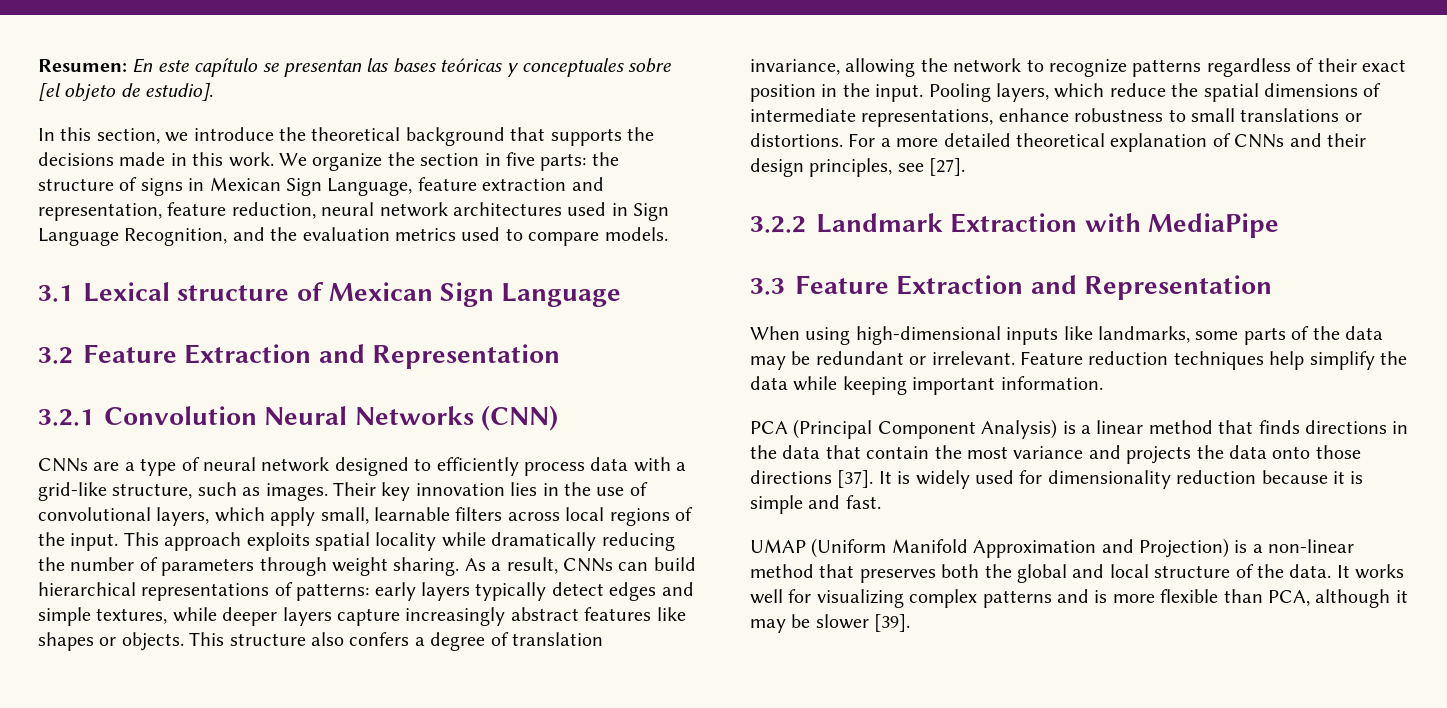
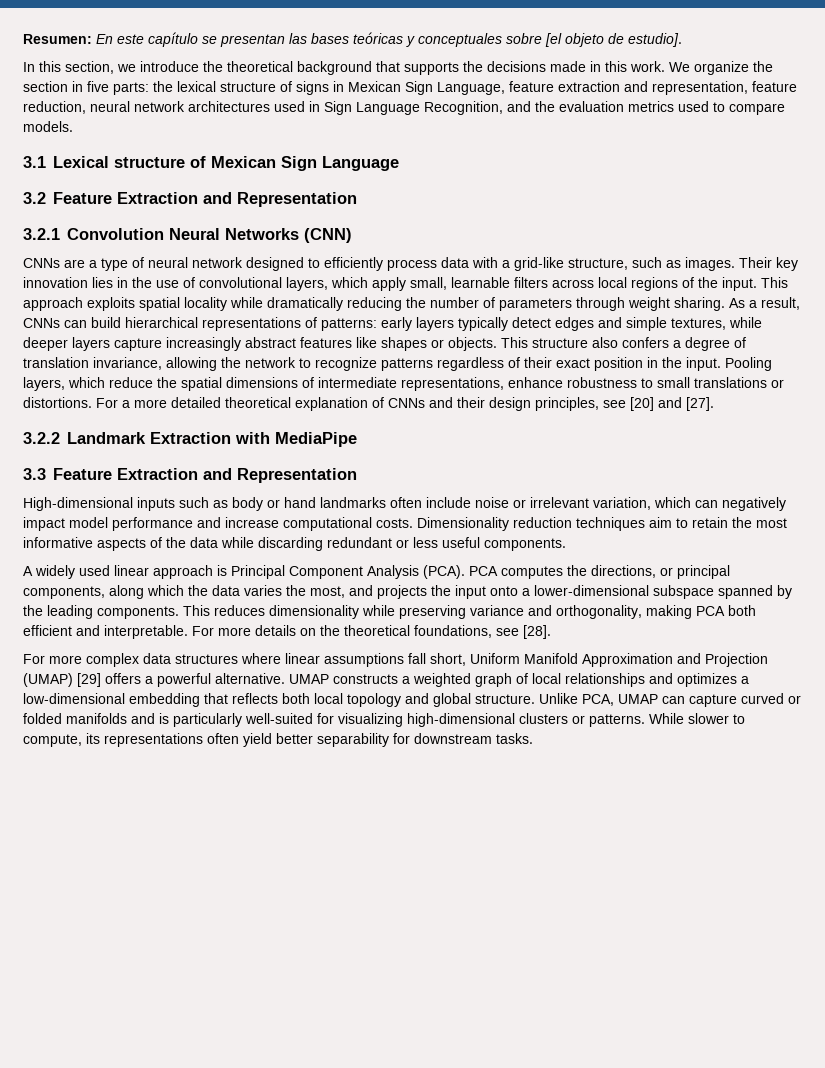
(619, 159) none -> [177,81,216,92] lexical
(924, 167) none -> [630,397,682,411] [20] and
[750,326,1383,345] [750,351,1407,370] [750,376,1103,395] [750,419,1409,439] [750,445,1361,464] [750,470,1364,489] [750,495,881,514] [750,538,1355,558] [750,564,1405,583] [750,589,1408,608] [750,614,911,633] When using high-dimensional inputs like landmarks, some parts of the data may be redundant or irrelevant. Feature reduction techniques help simplify the data while keeping important information. // PCA (Principal Component Analysis) is a linear method that finds directions in the data that contain the most variance and projects the data onto those directions [37]. It is widely used for dimensionality reduction because it is simple and fast. // UMAP (Uniform Manifold Approximation and Projection) is a non-linear method that preserves both the global and local structure of the data. It works well for visualizing complex patterns and is more flexible than PCA, although it may be slower [39]. -> [23,497,786,511] [23,517,787,531] [23,537,566,551] [23,565,730,579] [23,585,792,599] [23,605,756,619] [23,625,551,639] [23,653,768,667] [23,673,749,687] [23,693,801,707] [23,713,745,727] [23,733,533,747] High-dimensional inputs such as body or hand landmarks often include noise or irrelevant variation, which can negatively impact model performance and increase computational costs. Dimensionality reduction techniques aim to retain the most informative aspects of the data while discarding redundant or less useful components. // A widely used linear approach is Principal Component Analysis (PCA). PCA computes the directions, or principal components, along which the data varies the most, and projects the input onto a lower-dimensional subspace spanned by the leading components. This reduces dimensionality while preserving variance and orthogonality, making PCA both efficient and interpretable. For more details on the theoretical foundations, see [28]. // For more complex data structures where linear assumptions fall short, Uniform Manifold Approximation and Projection (UMAP) [29] offers a powerful alternative. UMAP constructs a weighted graph of local relationships and optimizes a low-dimensional embedding that reflects both local topology and global structure. Unlike PCA, UMAP can capture curved or folded manifolds and is particularly well-suited for visualizing high-dimensional clusters or patterns. While slower to compute, its representations often yield better separability for downstream tasks.

